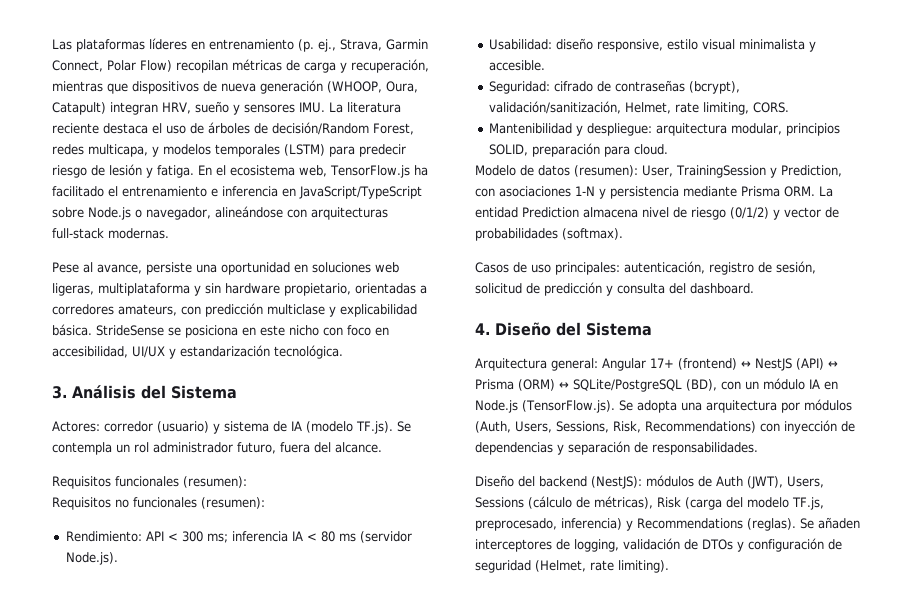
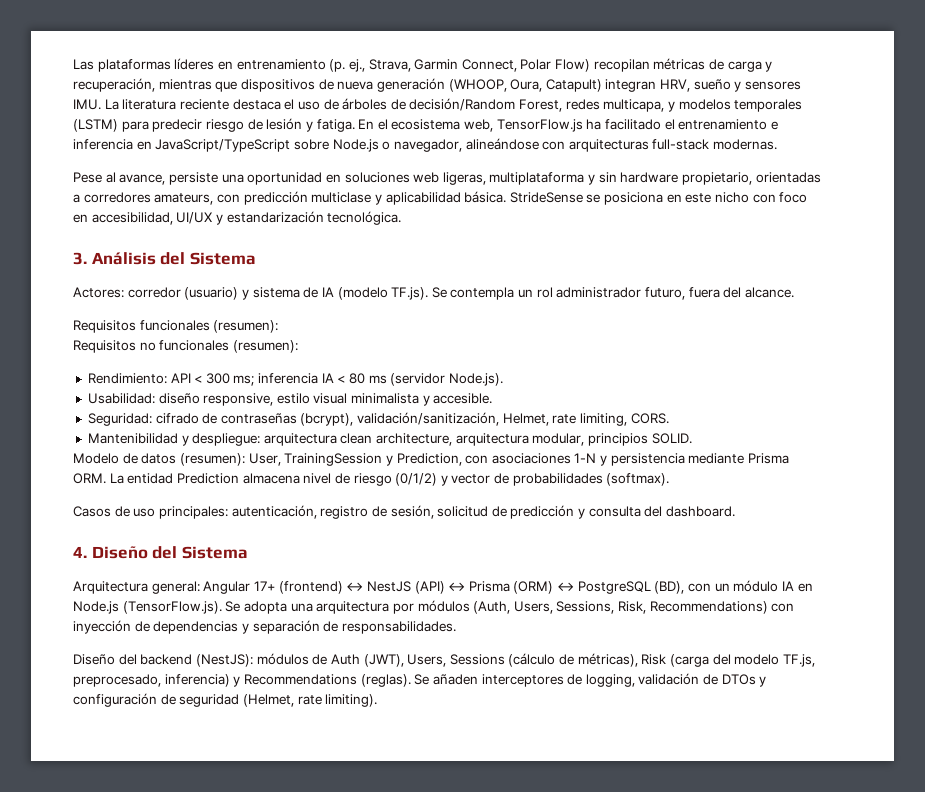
[340,304,417,317] explicabilidad -> [385,192,461,205] aplicabilidad
[730,123,840,136] [488,143,668,157] modular, principios SOLID, preparación para cloud. -> [340,433,692,446] clean architecture, arquitectura modular, principios SOLID.
[573,379,682,392] SQLite/PostgreSQL -> [577,581,651,594] PostgreSQL

